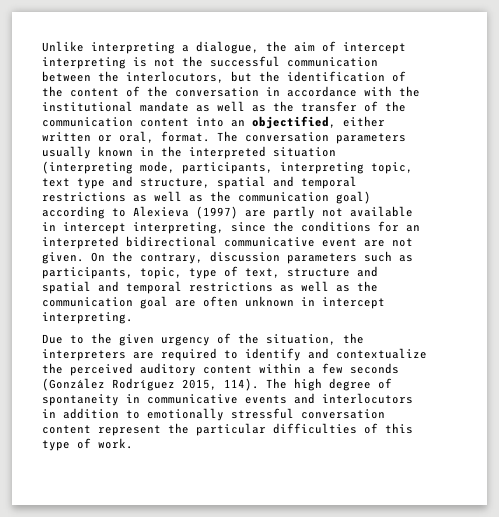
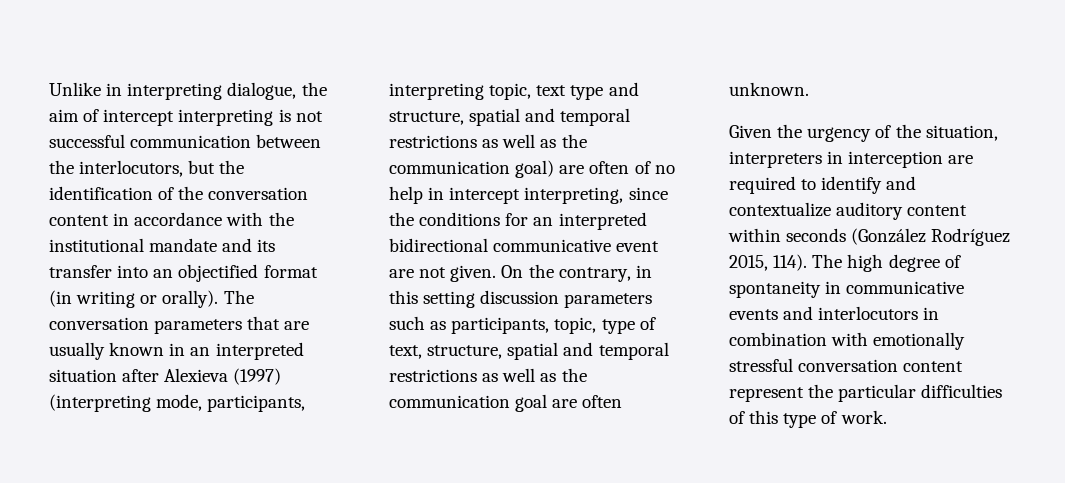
[91,42,189,54] interpreting a -> [106,83,223,100] in interpreting
[182,56,203,67] the -> (323, 116) none
[70,86,259,97] content of the conversation -> [208,187,309,200] [49,215,109,226] conversation content
[196,101,406,112] [42,116,385,129] [42,131,210,143] as well as the transfer of the communication content into an objectified, either written or oral, format. -> [222,238,276,252] [49,264,318,282] [49,290,219,308] and its transfer into an objectified format (in writing or orally).
(406, 138) none -> [247,316,310,330] that are
[161,146,182,157] the -> [190,347,211,356] an
(336, 152) none -> [122,368,282,385] after Alexieva (1997)
[42,206,413,219] according to Alexieva (1997) are partly not available -> [559,161,675,174] [389,186,423,204] are often of no help
(203, 258) none -> [635,265,652,278] [389,290,476,308] in this setting
[287,266,378,277] structure and -> [427,345,503,359] structure,
[245,296,385,309] [42,312,133,324] [42,333,154,346] unknown in intercept interpreting. // Due to the given -> [729,82,809,96] [729,124,803,138] unknown. // Given the
[343,333,364,344] [42,349,126,361] the interpreters -> [729,151,944,168] interpreters in interception
[42,363,133,376] the perceived -> (831, 209) none
[308,363,343,374] a few -> (781, 235) none
[63,408,140,419] addition to -> [729,332,869,346] combination with

